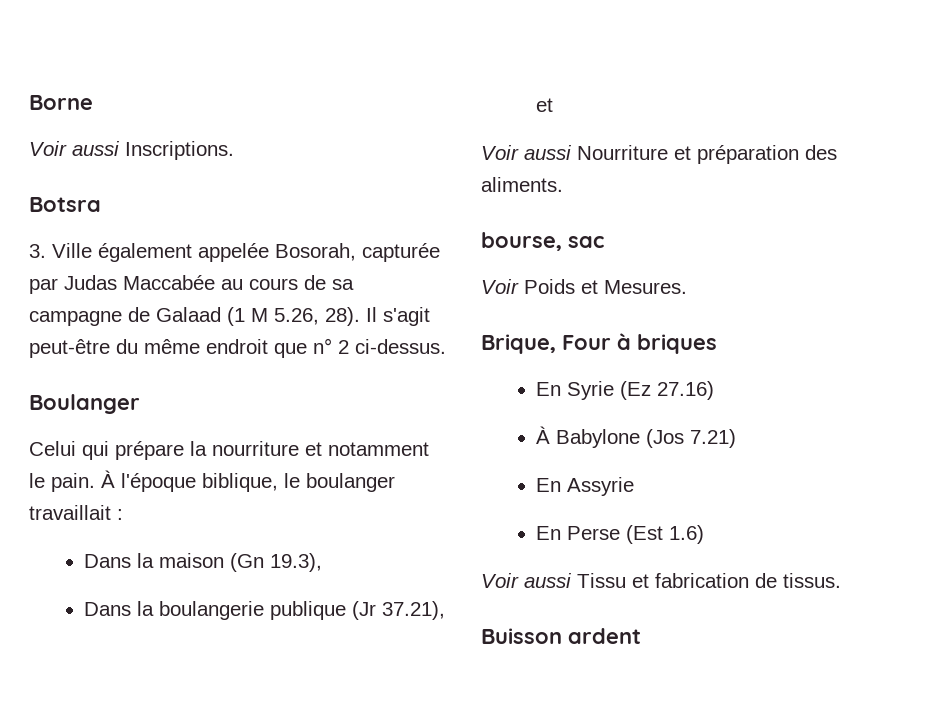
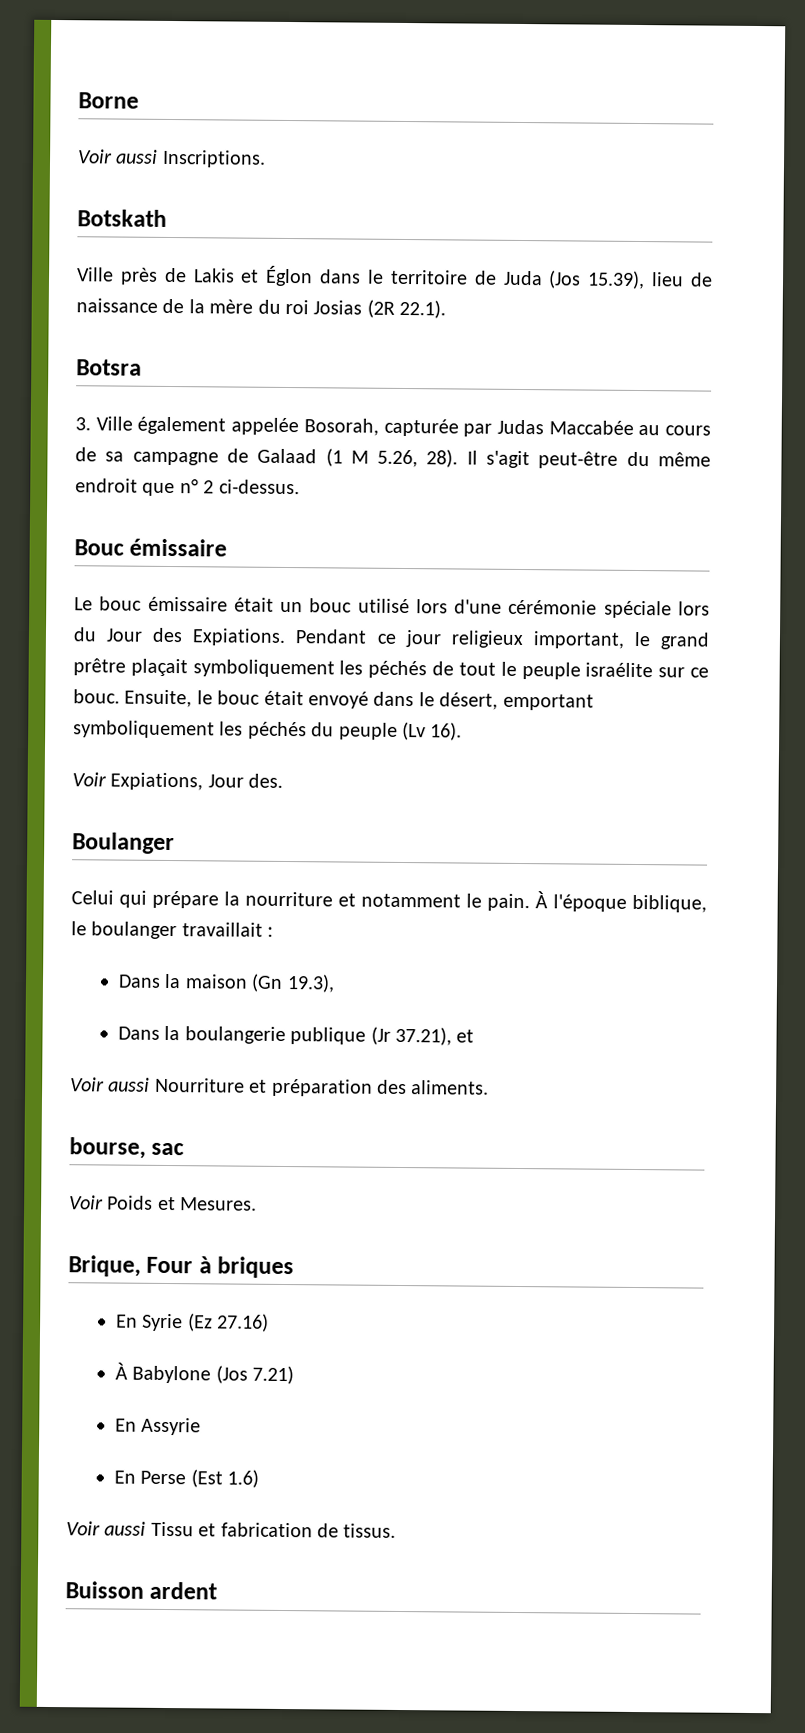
(234, 150) none -> [77,209,167,227] [76,265,713,290] [76,298,447,319] // Botskath // Ville près de Lakis et Églon dans le territoire de Juda (Jos 15.39), lieu de naissance de la mère du roi Josias (2R 22.1).
(446, 346) none -> [74,538,228,557] [74,596,710,619] [73,627,711,650] [73,658,710,680] [73,689,594,711] [73,720,463,741] [72,772,284,791] // Bouc émissaire // Le bouc émissaire était un bouc utilisé lors d'une cérémonie spéciale lors du Jour des Expiations. Pendant ce jour religieux important, le grand prêtre plaçait symboliquement les péchés de tout le peuple israélite sur ce bouc. Ensuite, le bouc était envoyé dans le désert, emportant symboliquement les péchés du peuple (Lv 16). // Voir Expiations, Jour des.

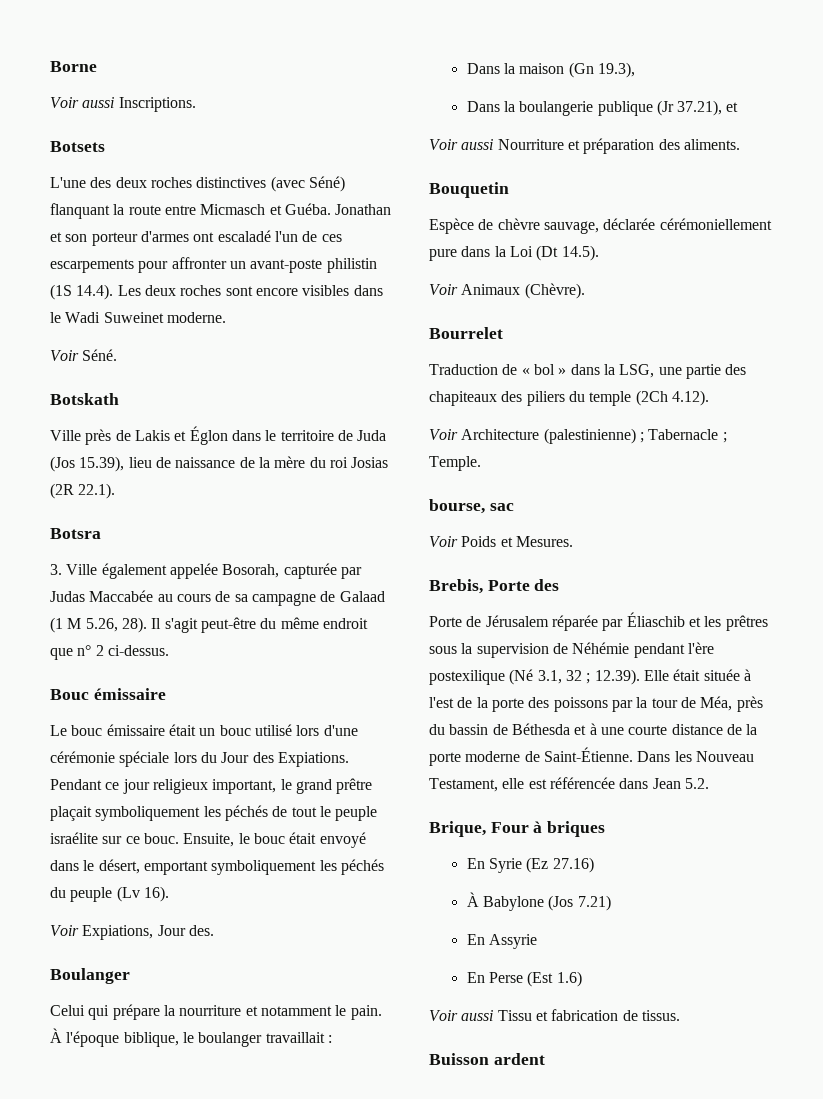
(266, 158) none -> [50,141,105,152] [50,176,345,192] [50,203,392,219] [50,230,342,246] [50,257,377,273] [50,284,383,300] [50,312,226,323] [50,349,118,361] // Botsets // L'une des deux roches distinctives (avec Séné) flanquant la route entre Micmasch et Guéba. Jonathan et son porteur d'armes ont escaladé l'un de ces escarpements pour affronter un avant-poste philistin (1S 14.4). Les deux roches sont encore visibles dans le Wadi Suweinet moderne. // Voir Séné.
(490, 1087) none -> [429,182,509,198] [429,218,772,234] [429,245,599,261] [429,283,585,299] [429,327,503,339] [429,364,747,379] [429,390,709,406] [429,428,727,444] [429,456,481,471] // Bouquetin // Espèce de chèvre sauvage, déclarée cérémoniellement pure dans la Loi (Dt 14.5). // Voir Animaux (Chèvre). // Bourrelet // Traduction de « bol » dans la LSG, une partie des chapiteaux des piliers du temple (2Ch 4.12). // Voir Architecture (palestinienne) ; Tabernacle ; Temple.
(258, 1204) none -> [429,579,560,594] [429,612,768,631] [429,642,714,658] [429,669,751,685] [429,696,763,712] [429,723,758,735] [429,747,754,766] [429,777,709,792] // Brebis, Porte des // Porte de Jérusalem réparée par Éliaschib et les prêtres sous la supervision de Néhémie pendant l'ère postexilique (Né 3.1, 32 ; 12.39). Elle était située à l'est de la porte des poissons par la tour de Méa, près du bassin de Béthesda et à une courte distance de la porte moderne de Saint-Étienne. Dans les Nouveau Testament, elle est référencée dans Jean 5.2.

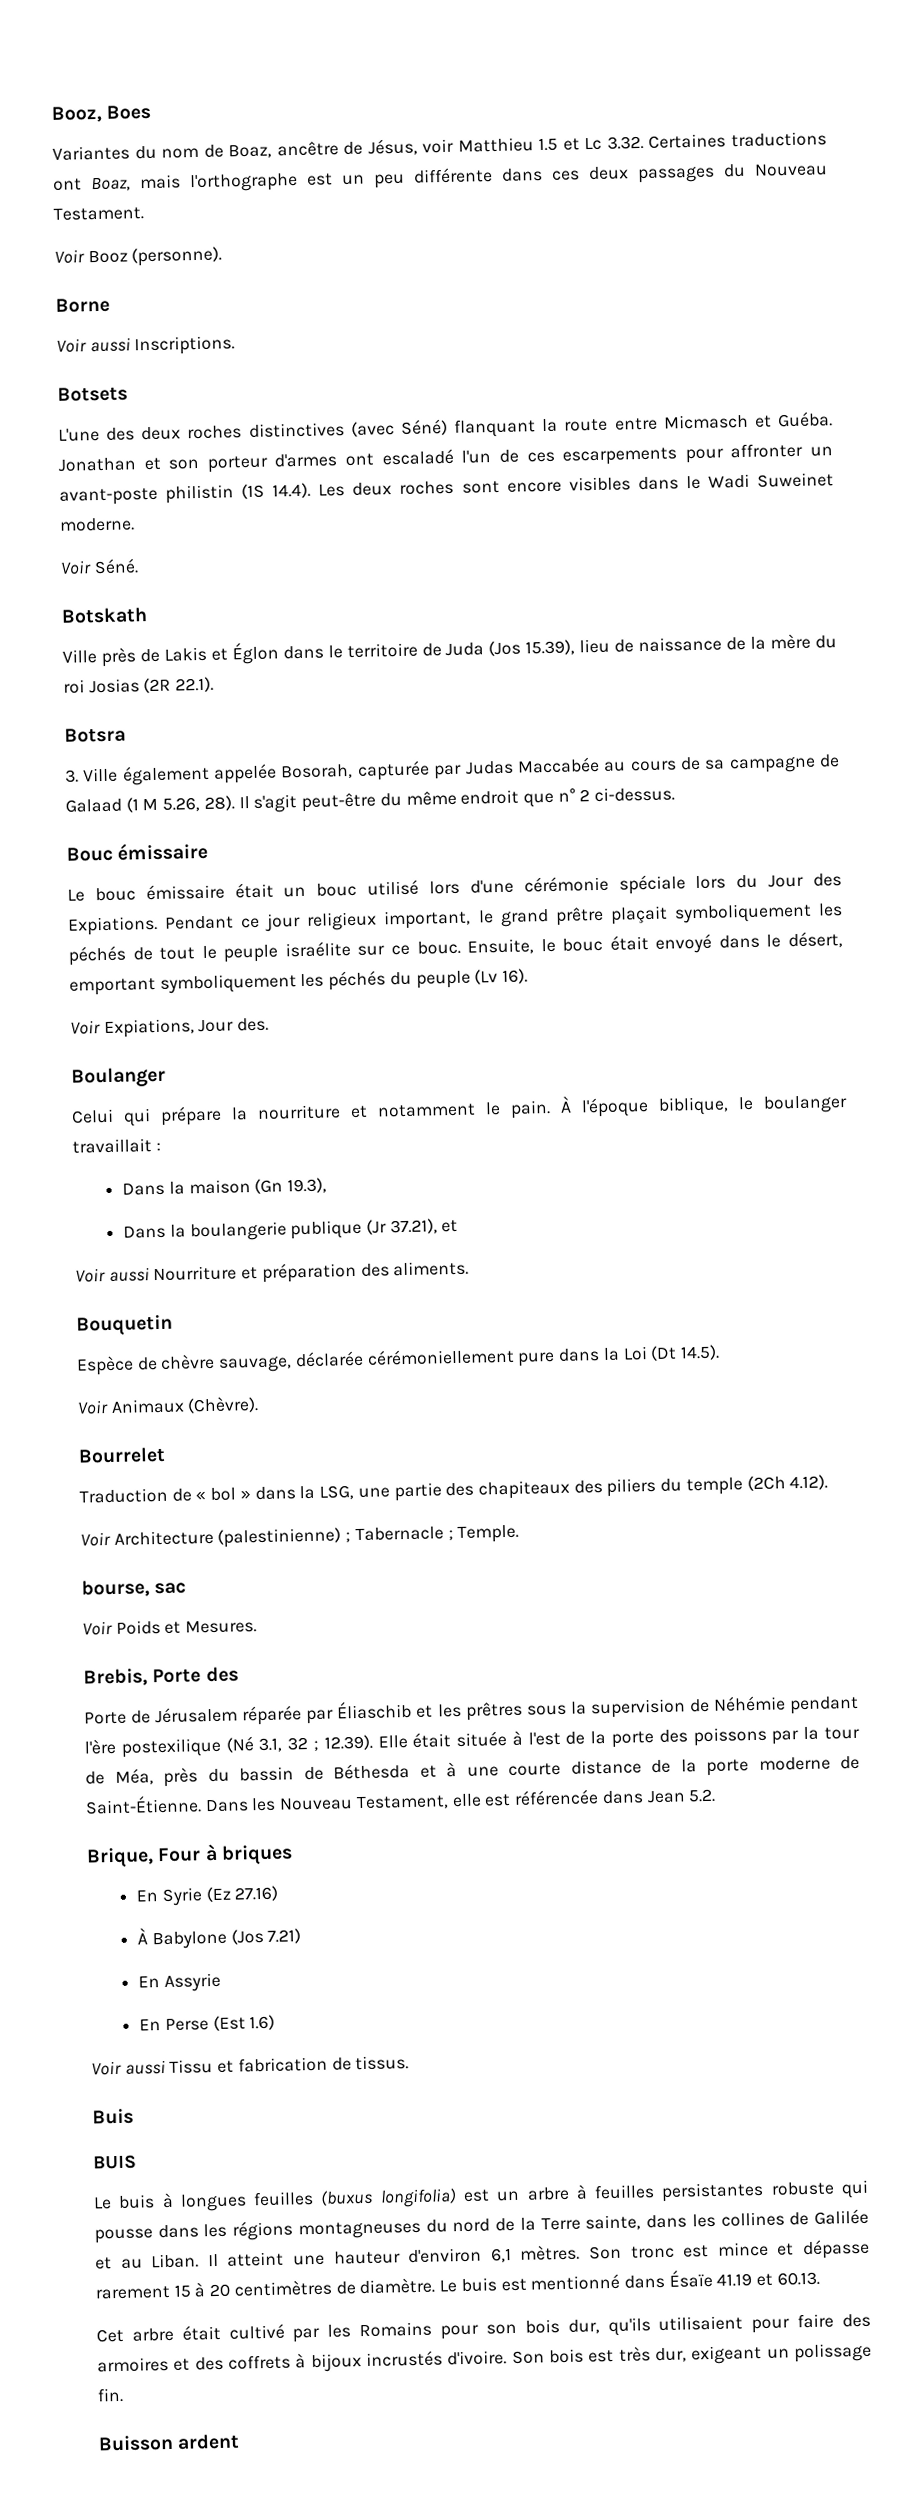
(50, 66) none -> [51,104,152,123] [52,131,827,161] [53,163,828,193] [53,207,144,221] [54,246,223,267] Booz, Boes // Variantes du nom de Boaz, ancêtre de Jésus, voir Matthieu 1.5 et Lc 3.32. Certaines traductions ont Boaz, mais l'orthographe est un peu différente dans ces deux passages du Nouveau Testament. // Voir Booz (personne). //
(680, 1015) none -> [92,2108,134,2125] [93,2154,137,2170] [93,2179,870,2212] [94,2208,870,2244] [95,2238,871,2270] [95,2268,820,2300] [96,2313,872,2343] [97,2342,873,2373] [97,2387,124,2403] // Buis // BUIS // Le buis à longues feuilles (buxus longifolia) est un arbre à feuilles persistantes robuste qui pousse dans les régions montagneuses du nord de la Terre sainte, dans les collines de Galilée et au Liban. Il atteint une hauteur d'environ 6,1 mètres. Son tronc est mince et dépasse rarement 15 à 20 centimètres de diamètre. Le buis est mentionné dans Ésaïe 41.19 et 60.13. // Cet arbre était cultivé par les Romains pour son bois dur, qu'ils utilisaient pour faire des armoires et des coffrets à bijoux incrustés d'ivoire. Son bois est très dur, exigeant un polissage fin.

